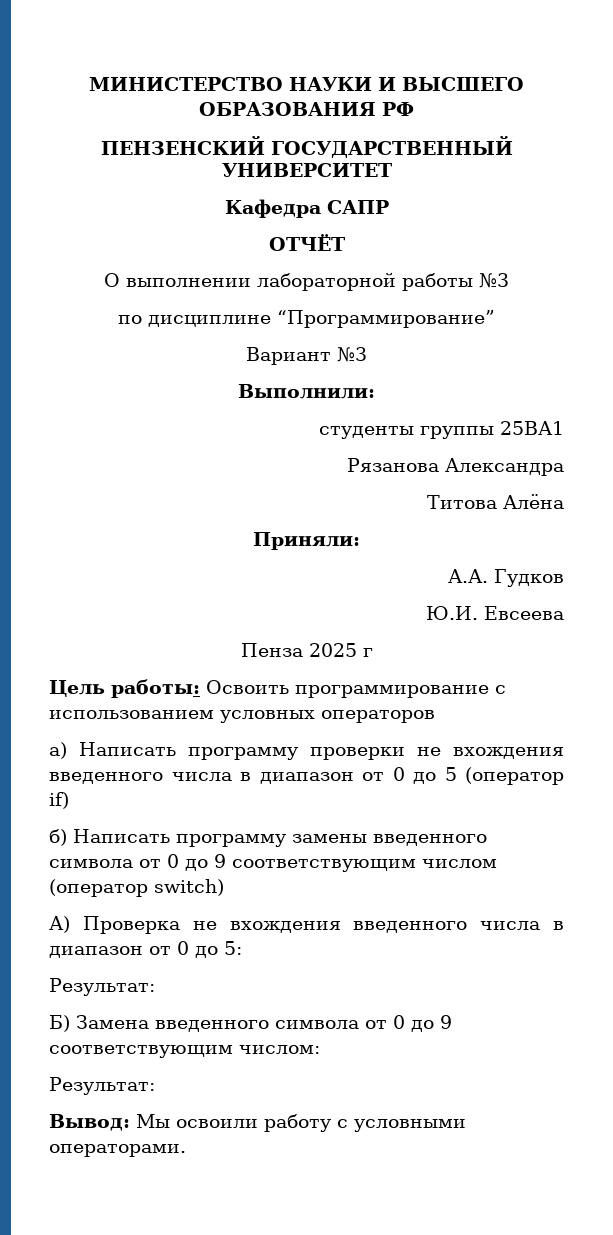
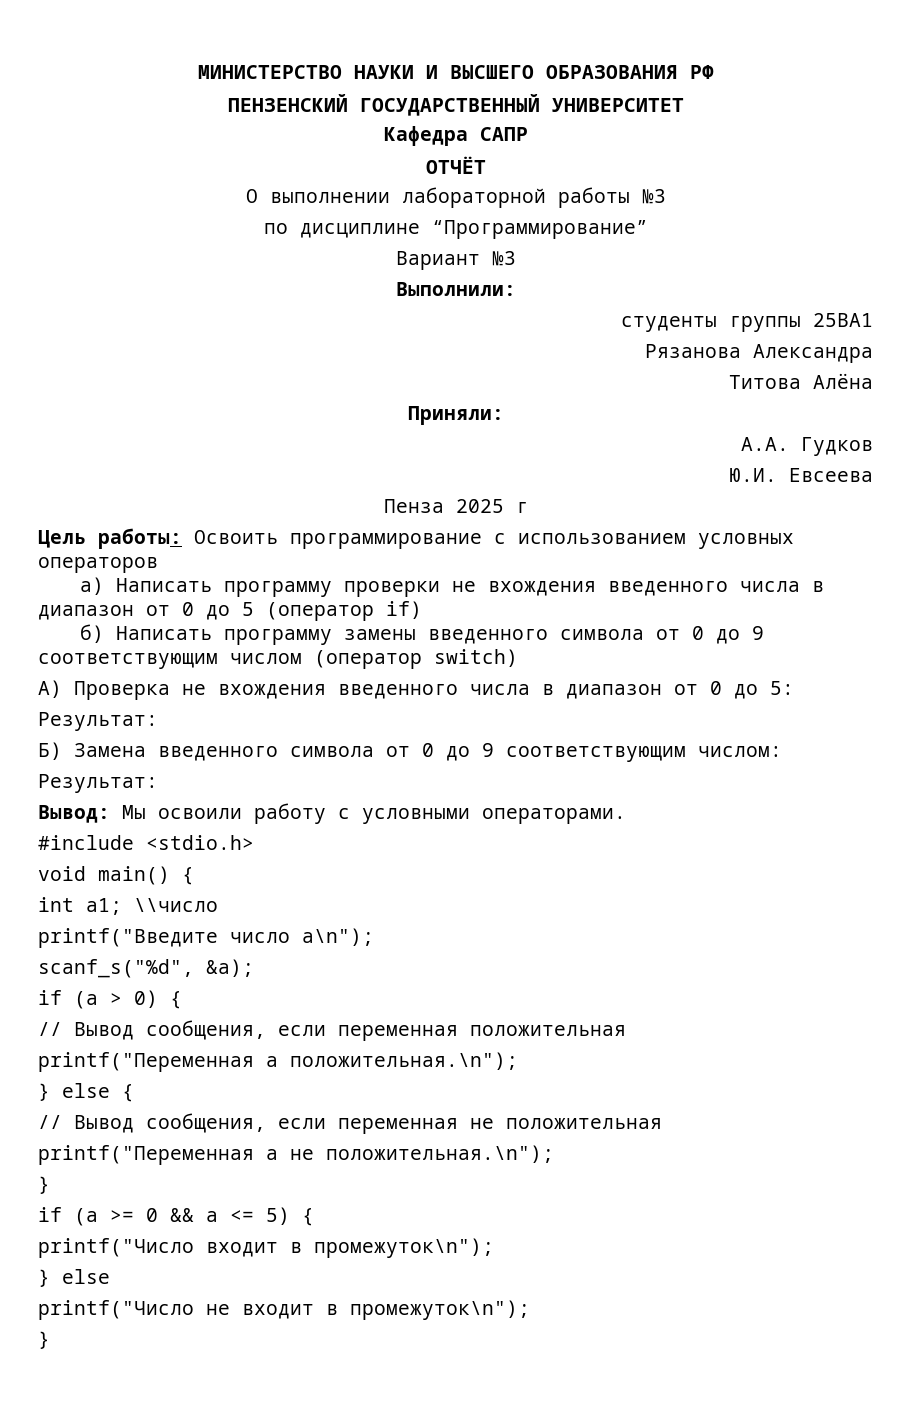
(186, 1150) none -> [38,835,254,850] [38,866,194,885] [38,897,218,915] [38,928,374,948] [38,959,254,978] [38,990,182,1009] [38,1020,626,1041] [38,1052,518,1072] [38,1083,134,1102] [38,1113,662,1134] [38,1145,554,1165] [38,1176,50,1194] [38,1207,314,1226] [38,1238,494,1258] [38,1269,110,1287] [38,1300,530,1320] [38,1331,50,1349] // #include <stdio.h> // void main() { // int a1; \\число // printf("Введите число a\n"); // scanf_s("%d", &a); // if (a > 0) { // // Вывод сообщения, если переменная положительная // printf("Переменная a положительная.\n"); // } else { // // Вывод сообщения, если переменная не положительная // printf("Переменная a не положительная.\n"); // } // if (a >= 0 && a <= 5) { // printf("Число входит в промежуток\n"); // } else // printf("Число не входит в промежуток\n"); // }

